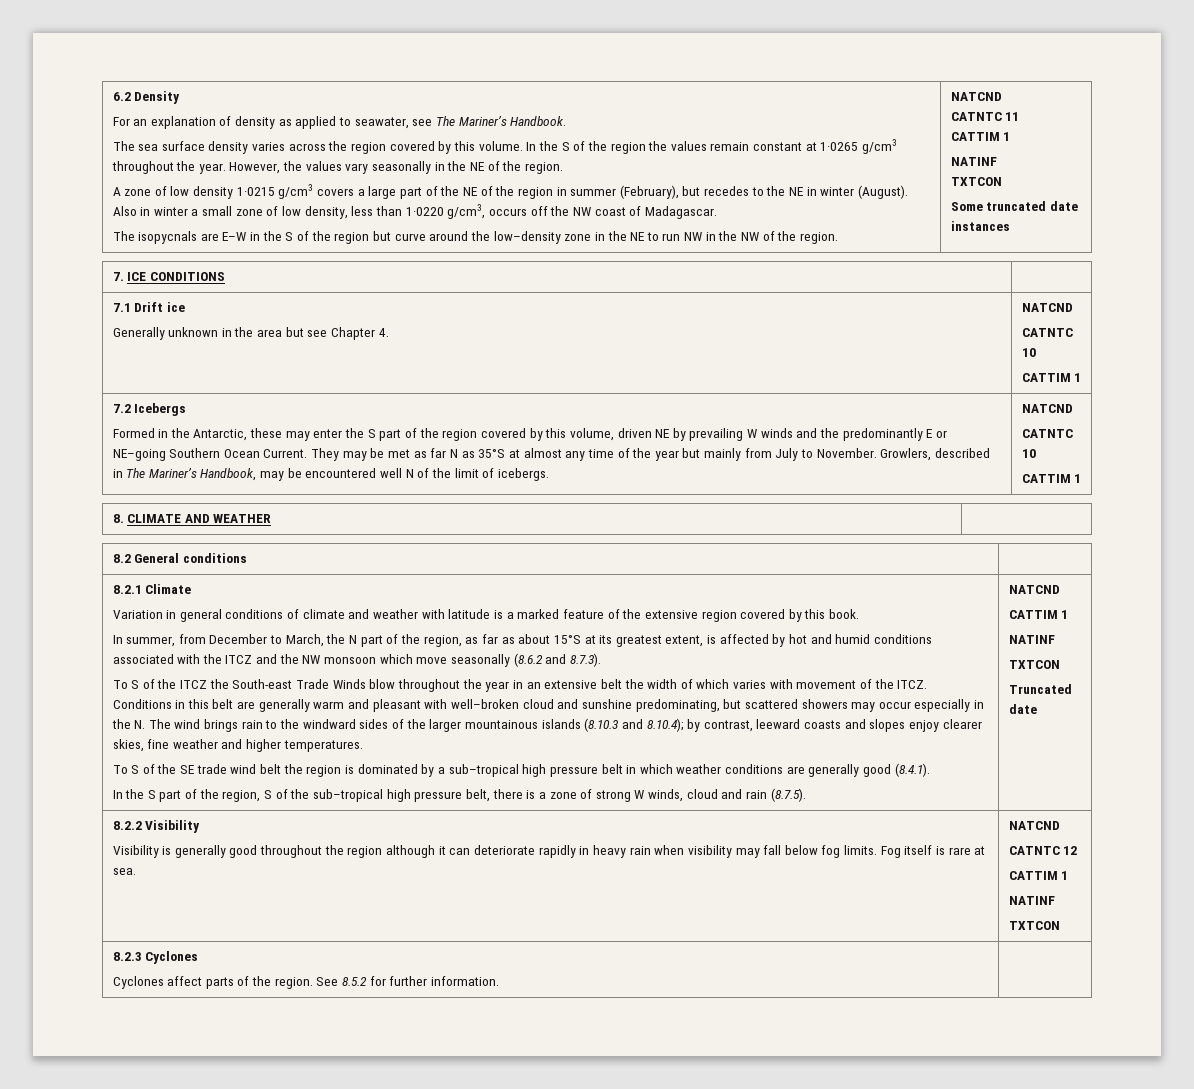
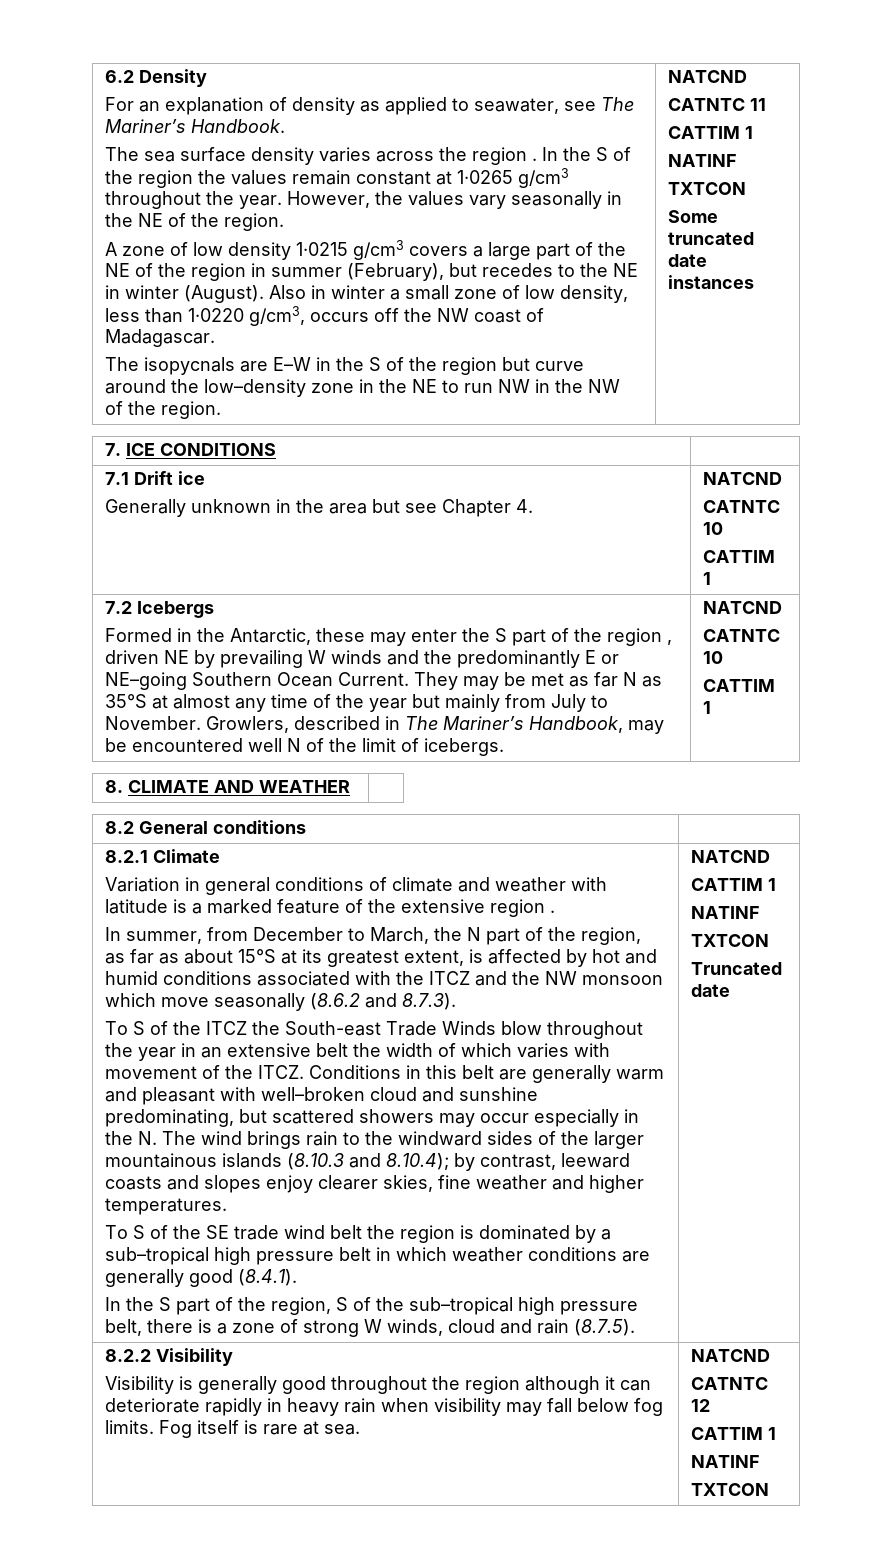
[389,141,523,154] covered by this volume. -> [532,158,538,161] .
[480,428,614,441] covered by this volume, -> [667,640,673,645] ,
[740,609,860,622] covered by this book. -> [550,910,556,913] .
[112,951,199,964] [112,976,499,989] // 8.2.3 Cyclones // Cyclones affect parts of the region. See 8.5.2 for further information. | -> (770, 1489) none

